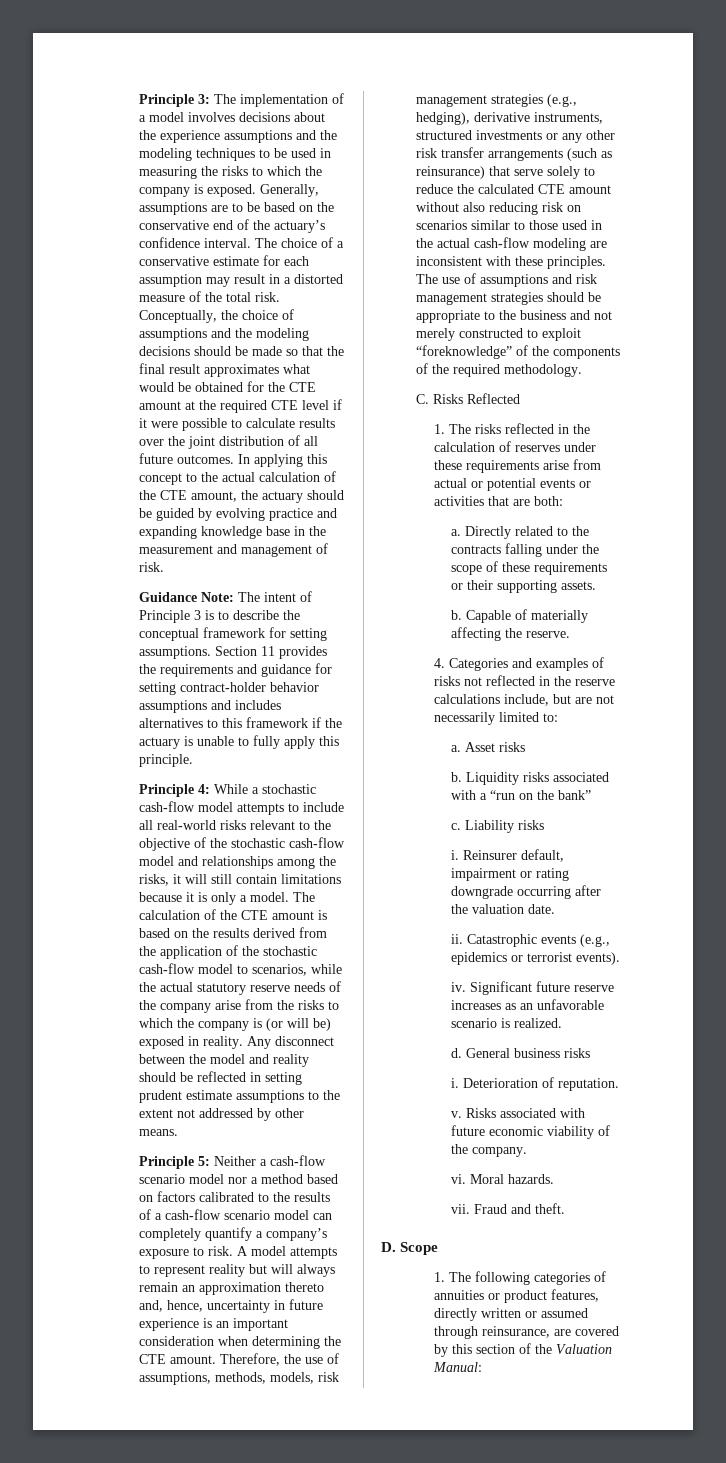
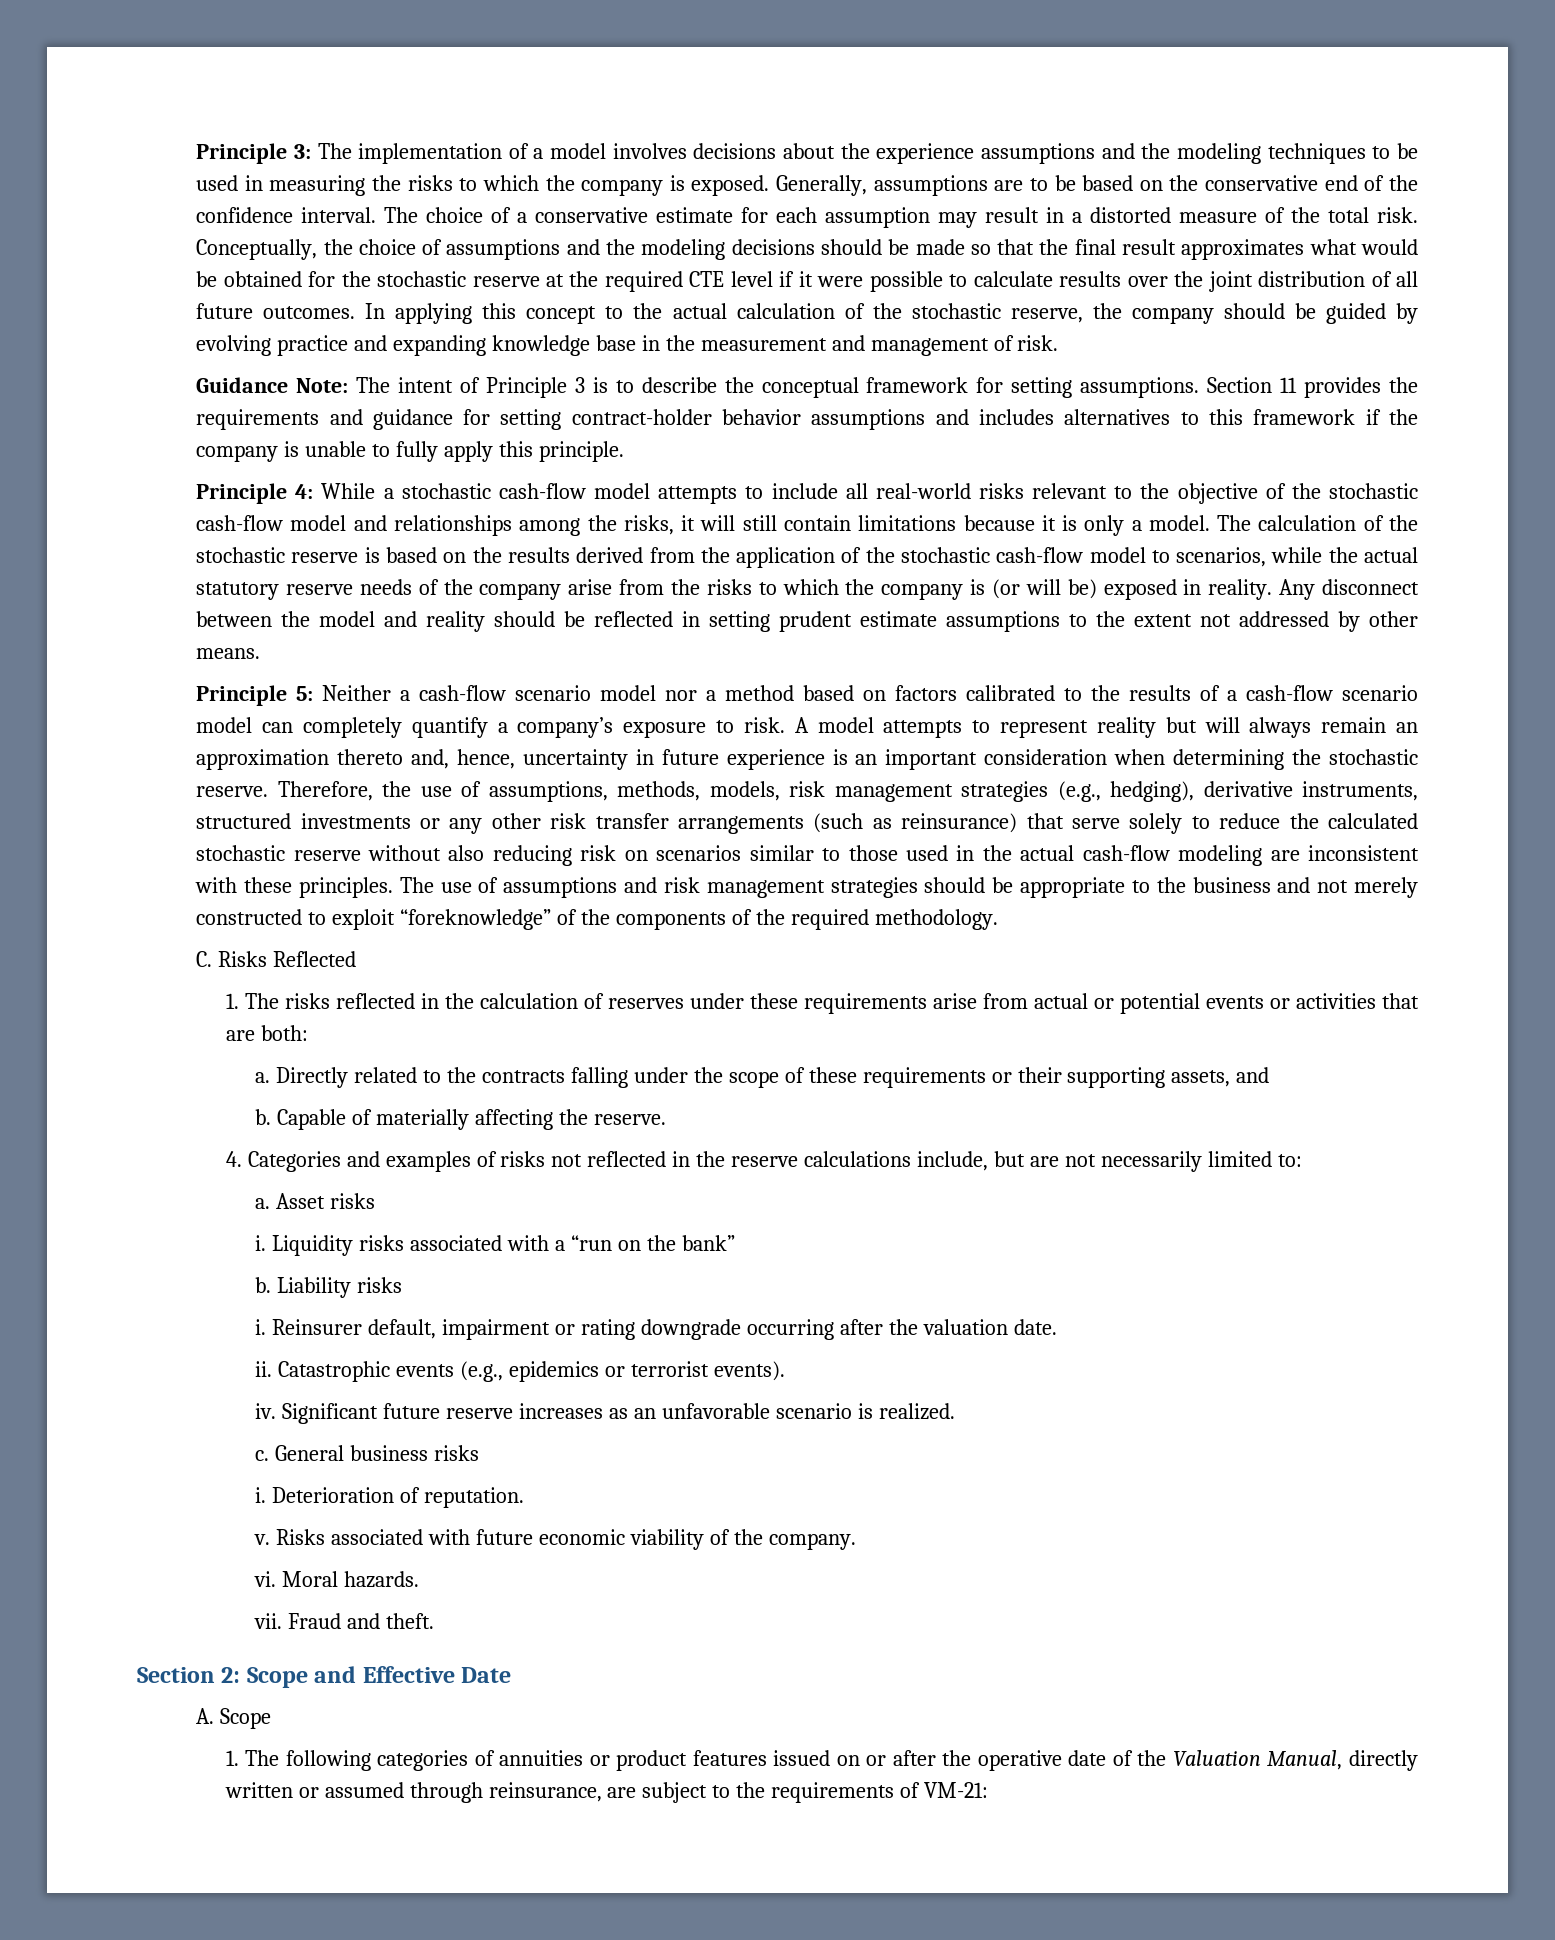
[274,220,326,233] actuary’s -> (1418, 183) none
[289,382,317,392] [139,401,182,410] CTE amount -> [377,271,540,287] stochastic reserve
[160,490,304,503] CTE amount, the actuary -> [911,303,1214,324] stochastic reserve, the company
[139,737,181,749] actuary -> [196,445,279,462] company
[241,910,315,920] CTE amount -> [196,547,359,563] stochastic reserve
[139,1354,217,1364] CTE amount. -> [1329,749,1418,765] [196,786,269,797] stochastic reserve.
[538,184,612,194] CTE amount -> [196,845,361,861] stochastic reserve
[561,581,597,590] assets. -> [1171,1067,1270,1087] assets, and
[451,772,463,782] b. -> [255,1235,267,1251] i.
[451,823,462,830] c. -> [255,1277,272,1293] b.
[451,1048,463,1058] d. -> [255,1450,270,1461] c.
[381,1242,396,1252] D. -> [137,1666,512,1688] [196,1708,215,1724] Section 2: Scope and Effective Date // A.
[550,1289,599,1302] features, -> [692,1750,1343,1771] features issued on or after the operative date of the Valuation Manual,
[574,1326,619,1336] [433,1343,612,1357] [432,1362,482,1372] covered by this section of the Valuation Manual: -> [642,1782,989,1803] subject to the requirements of VM-21:

